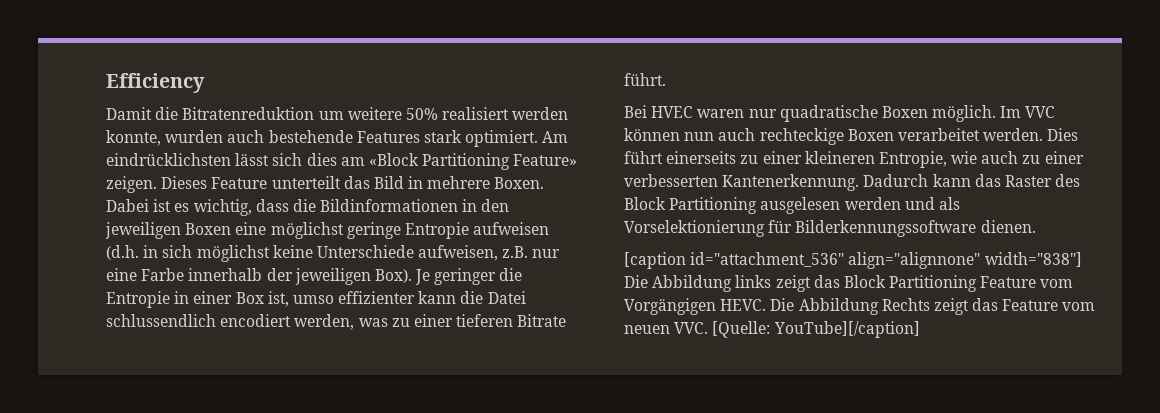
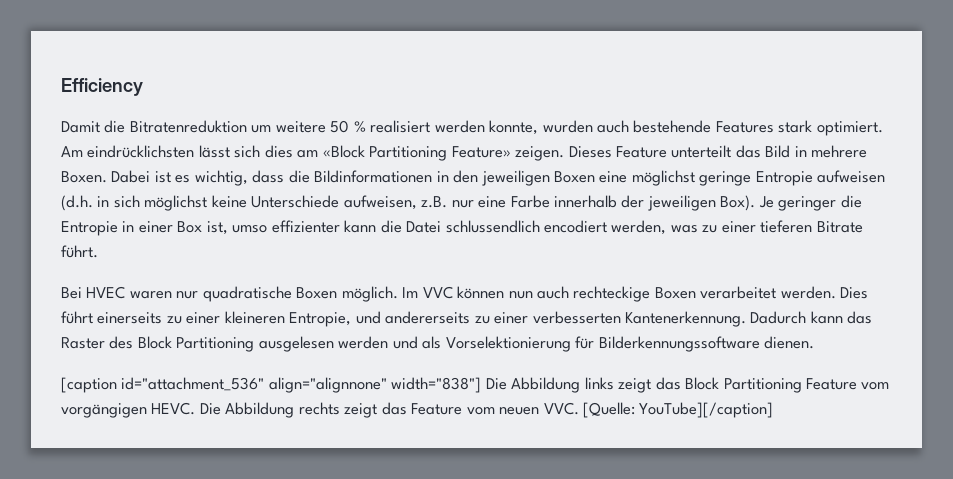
[405,108,438,120] 50% -> [330,120,366,133] 50 %
[951,151,1019,164] wie auch -> [355,311,471,324] und andererseits
[624,298,716,315] Vorgängigen -> [61,403,147,418] vorgängigen
[881,298,930,311] Rechts -> [298,402,340,415] rechts

